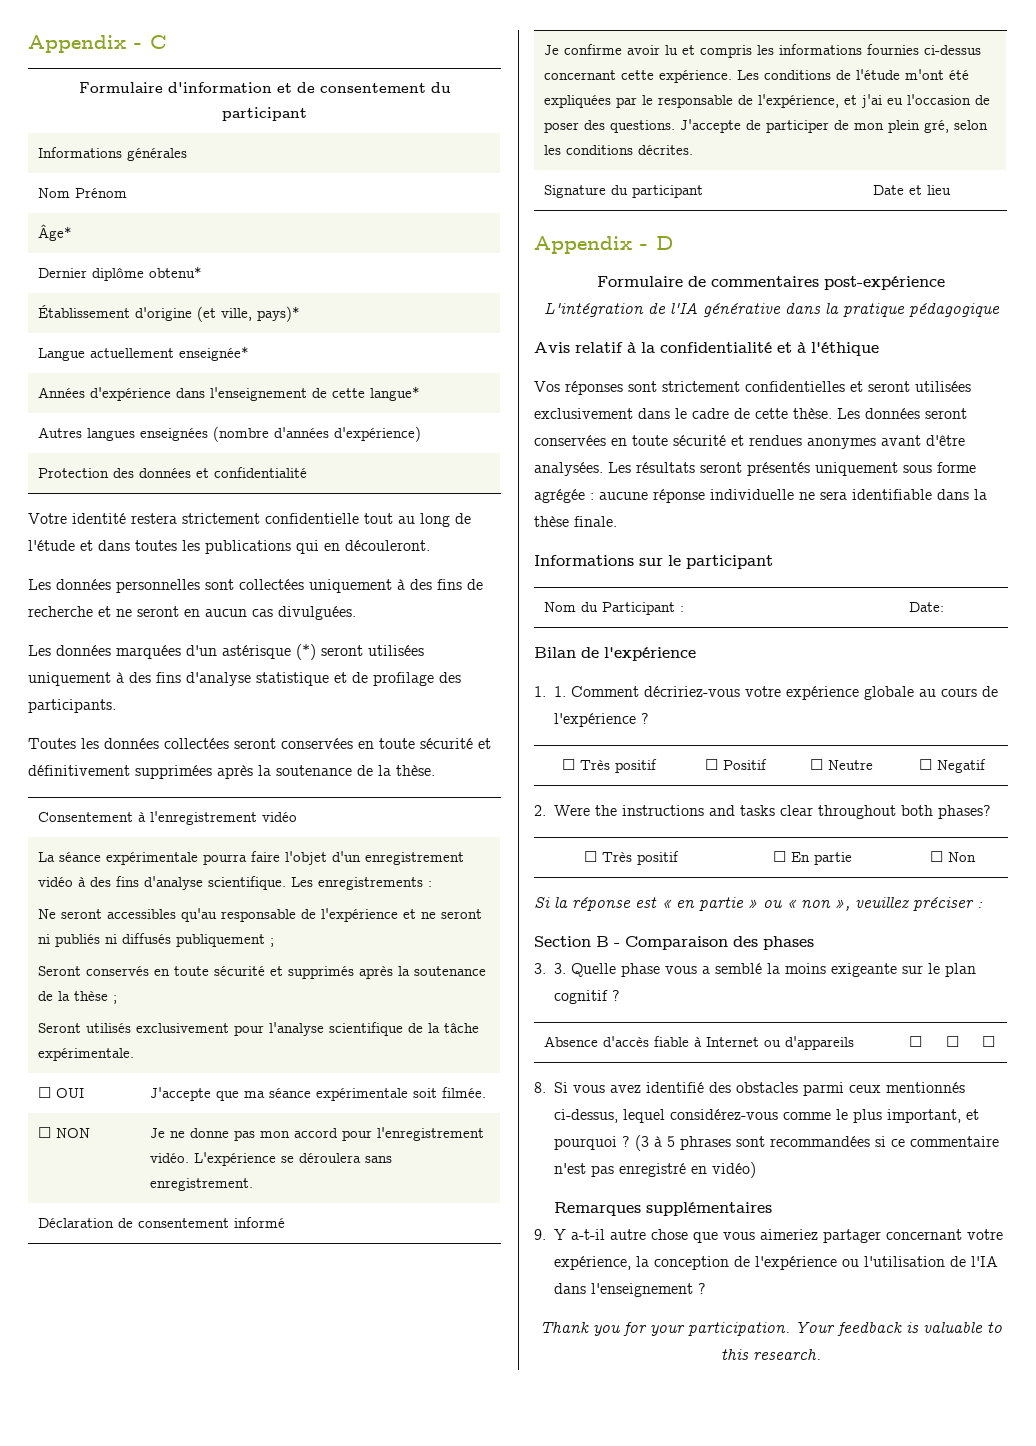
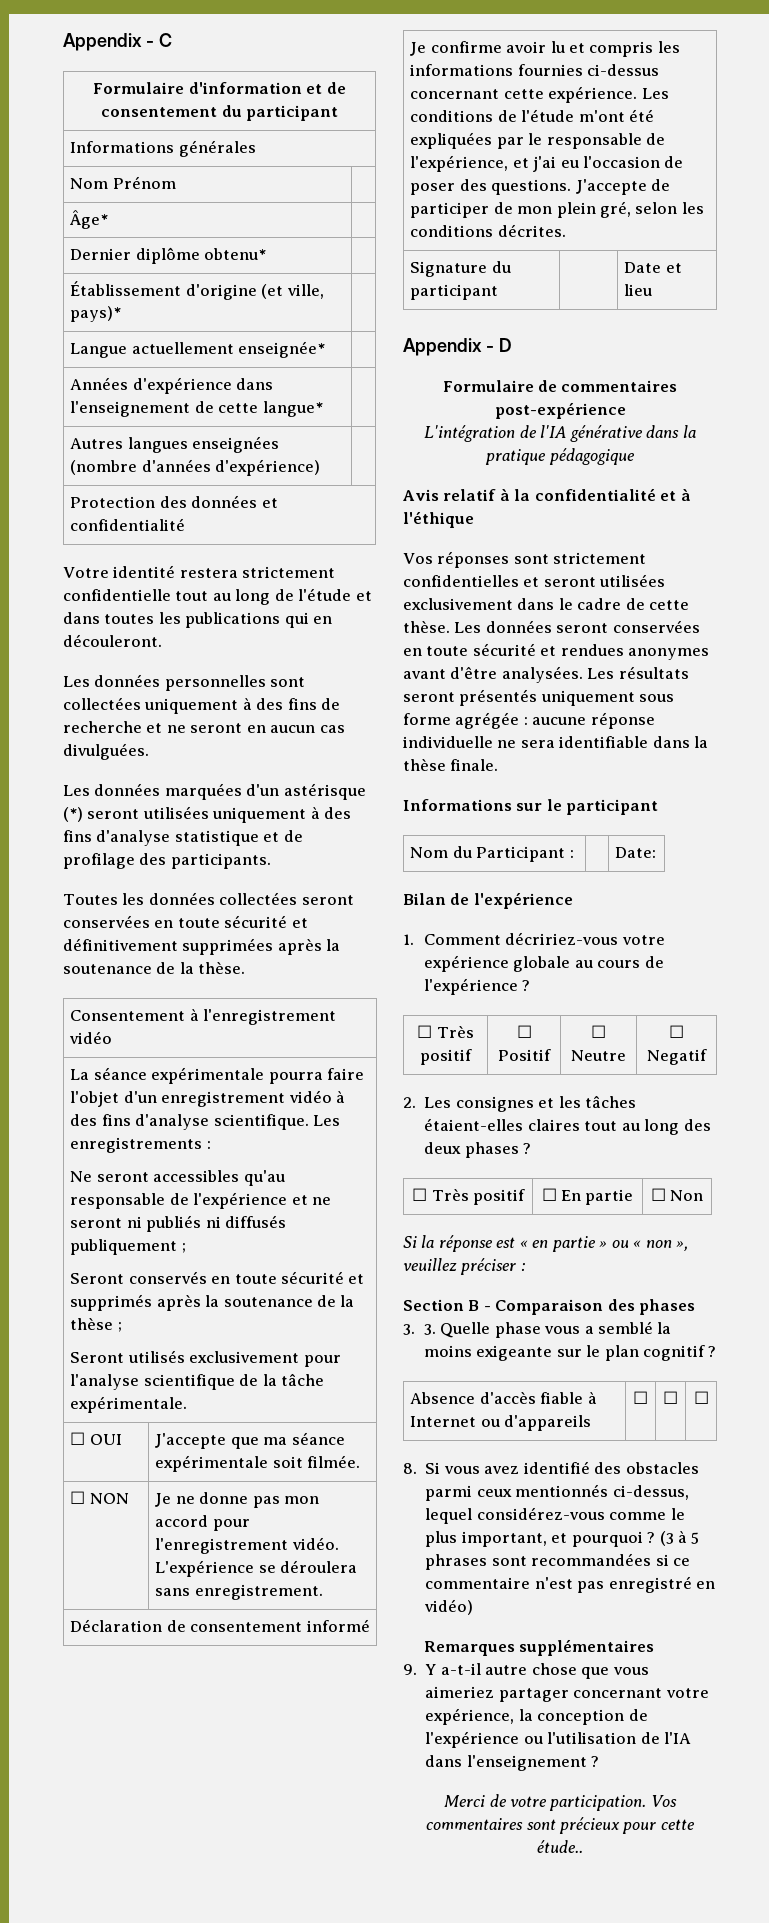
[554,686,566,697] 1. -> (414, 939) none
[554,805,991,819] Were the instructions and tasks clear throughout both phases? -> [424,1095,637,1112] [424,1118,711,1135] [424,1142,532,1158] Les consignes et les tâches étaient-elles claires tout au long des deux phases ?
[540,1321,1002,1336] [721,1349,821,1360] Thank you for your participation. Your feedback is valuable to this research. -> [444,1794,677,1811] [426,1817,695,1834] [537,1840,583,1853] Merci de votre participation. Vos commentaires sont précieux pour cette étude..

